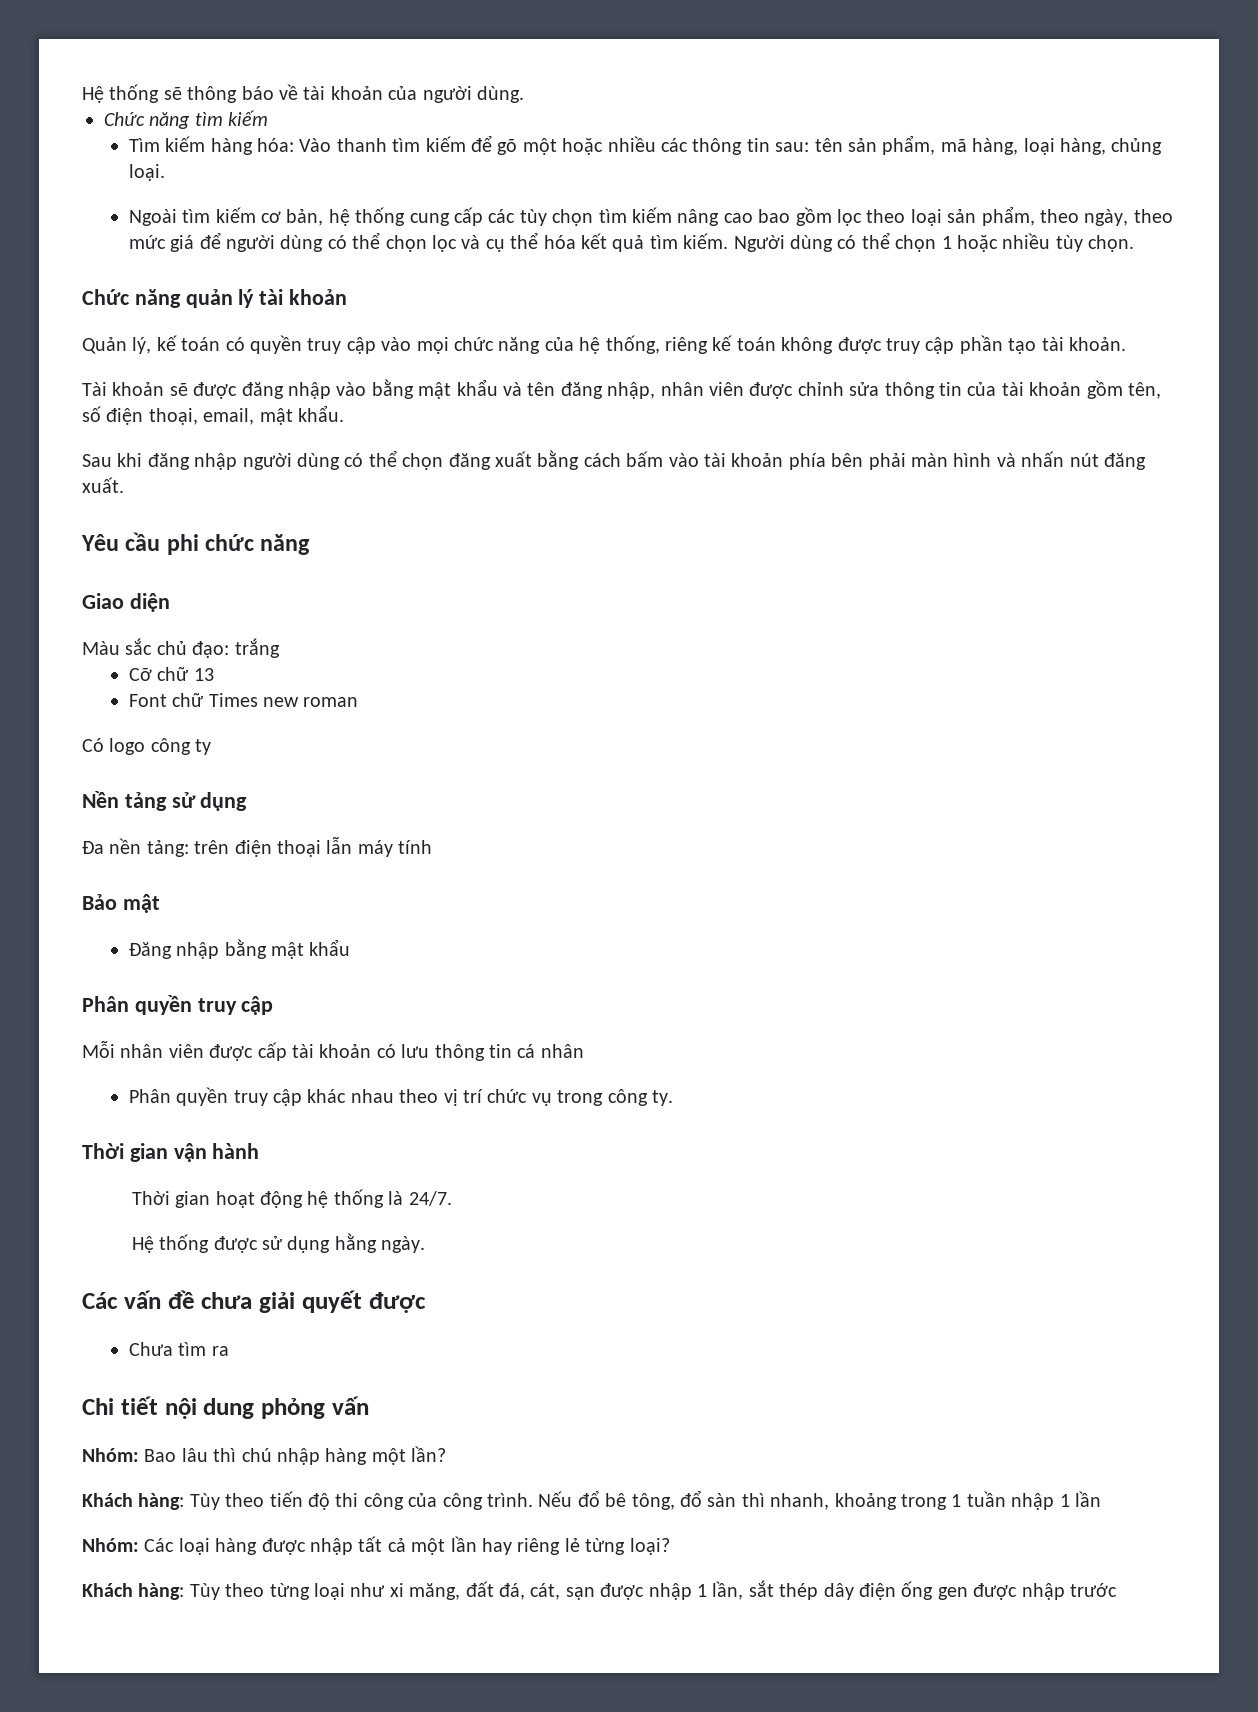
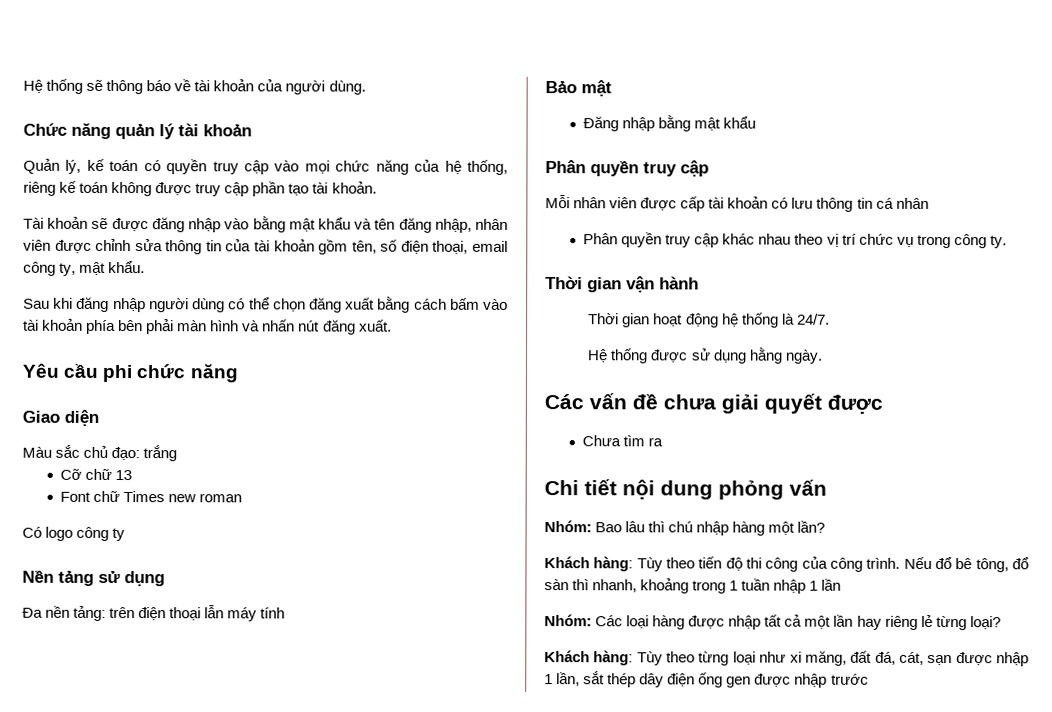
[104,110,269,129] [128,135,1163,155] [128,164,165,181] [128,206,1173,226] [128,232,1135,252] // Chức năng tìm kiếm // Tìm kiếm hàng hóa: Vào thanh tìm kiếm để gõ một hoặc nhiều các thông tin sau: tên sản phẩm, mã hàng, loại hàng, chủng loại. // Ngoài tìm kiếm cơ bản, hệ thống cung cấp các tùy chọn tìm kiếm nâng cao bao gồm lọc theo loại sản phẩm, theo ngày, theo mức giá để người dùng có thể chọn lọc và cụ thể hóa kết quả tìm kiếm. Người dùng có thể chọn 1 hoặc nhiều tùy chọn. -> (366, 87) none
[203,408,255,425] email, -> [472,240,508,252] [23,261,77,276] email công ty,

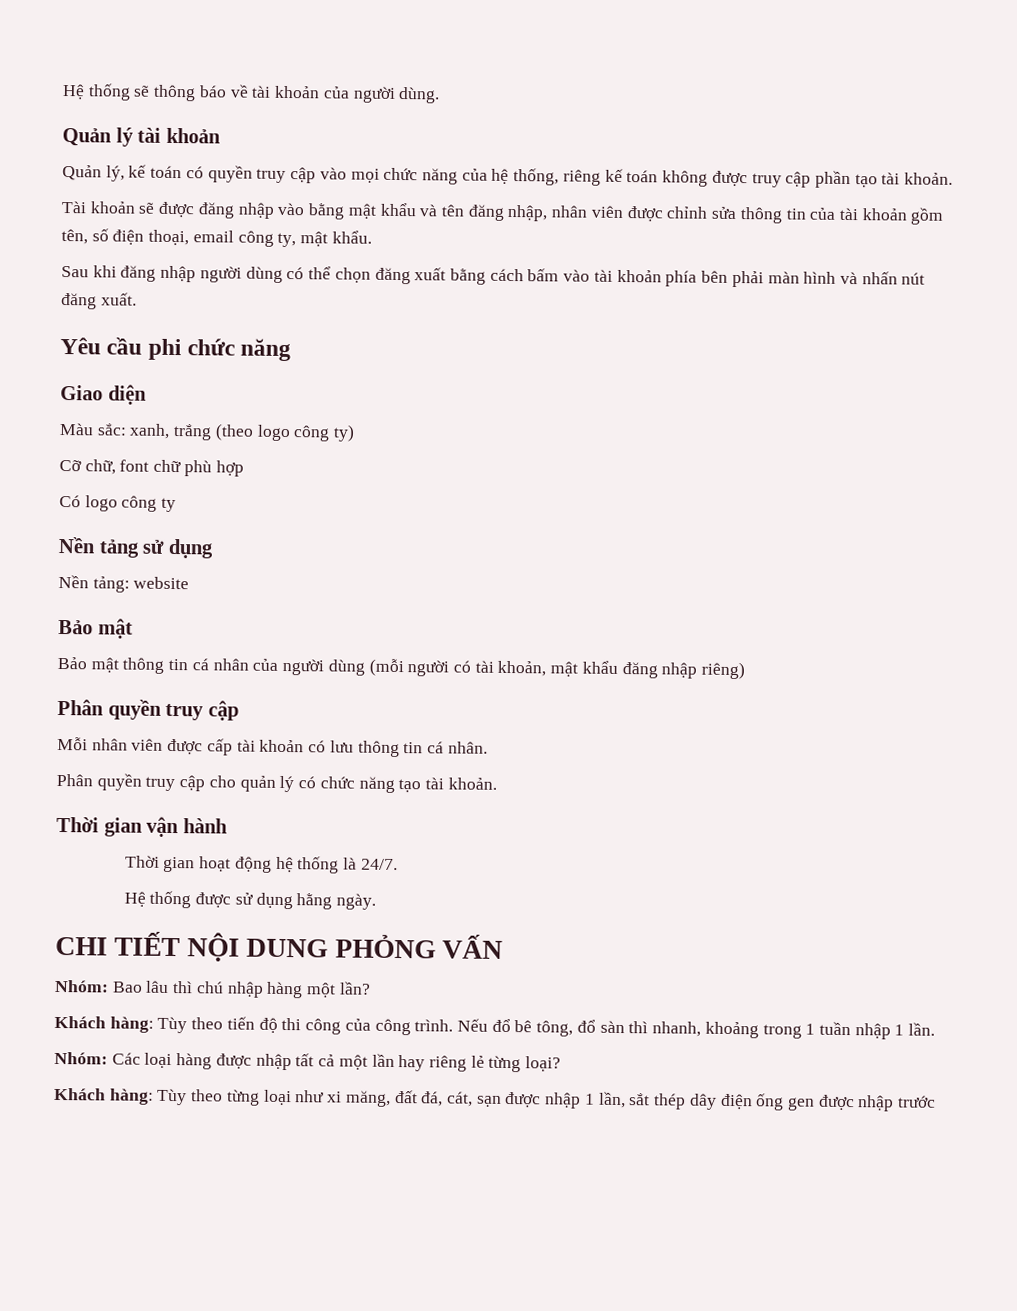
[23,122,155,140] Chức năng quản -> [62,128,112,147] Quản
[55,444,178,462] [60,468,133,481] [60,490,243,503] sắc chủ đạo: trắng // Cỡ chữ 13 // Font chữ Times new roman -> [96,423,356,442] [59,459,244,477] sắc: xanh, trắng (theo logo công ty) // Cỡ chữ, font chữ phù hợp
[22,605,286,622] [545,80,612,97] [583,115,757,132] Đa nền tảng: trên điện thoại lẫn máy tính // Bảo mật // Đăng nhập bằng mật khẩu -> [58,574,190,593] [58,618,133,639] [57,656,746,680] Nền tảng: website // Bảo mật // Bảo mật thông tin cá nhân của người dùng (mỗi người có tài khoản, mật khẩu đăng nhập riêng)
[895,197,929,209] [583,232,1007,249] nhân // Phân quyền truy cập khác nhau theo vị trí chức vụ trong công ty. -> [447,741,488,754] [56,773,497,793] nhân. // Phân quyền truy cập cho quản lý có chức năng tạo tài khoản.
[544,393,883,414] [582,435,664,447] [544,479,827,500] Các vấn đề chưa giải quyết được // Chưa tìm ra // Chi tiết nội dung phỏng vấn -> [55,931,504,962] CHI TIẾT NỘI DUNG PHỎNG VẤN
[821,578,842,591] lần -> [908,1022,936,1036] lần.

